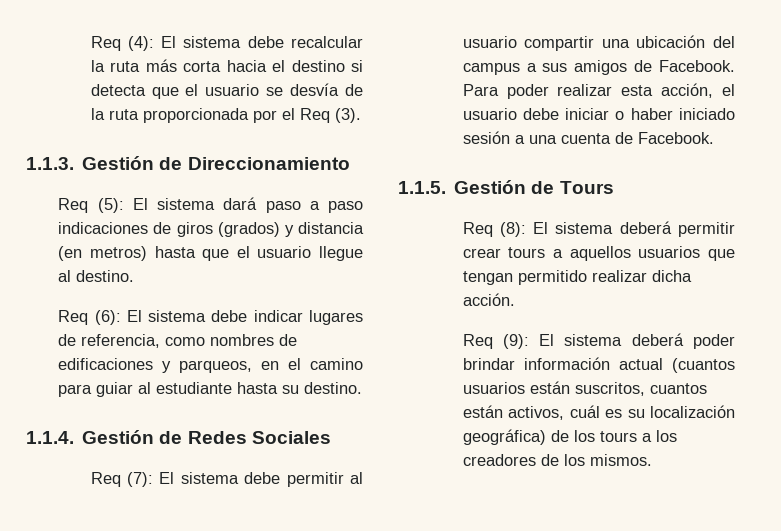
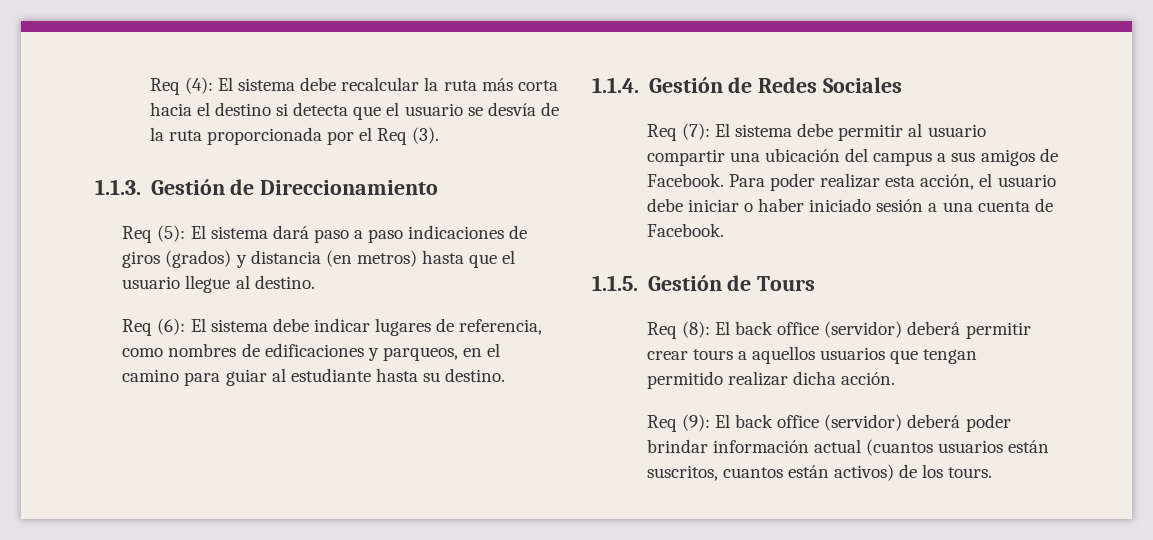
[555,222,614,234] sistema -> [734,321,903,338] back office (servidor)
[564,334,623,346] sistema -> [734,414,903,431] back office (servidor)
[508,405,735,420] [462,429,677,445] [462,454,652,466] activos, cuál es su localización geográfica) de los tours a los creadores de los mismos. -> [833,464,993,481] activos) de los tours.

